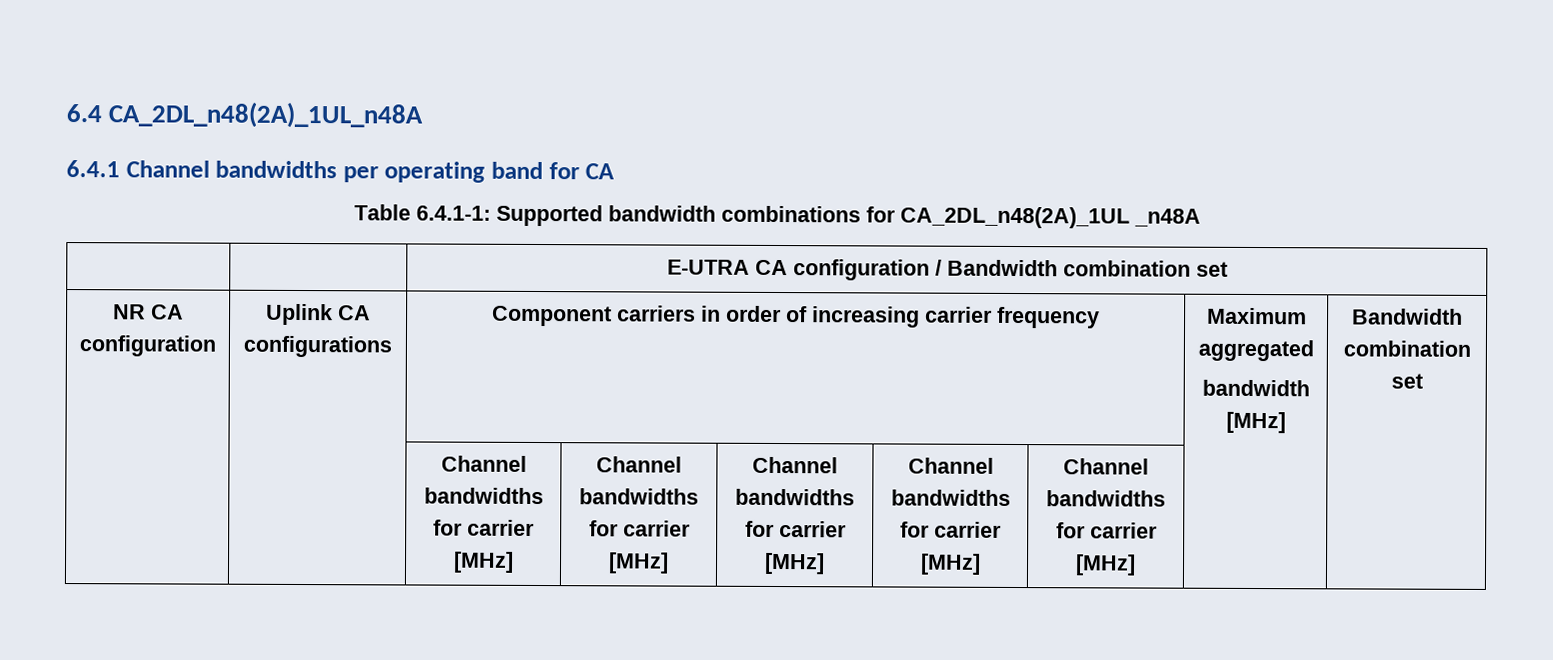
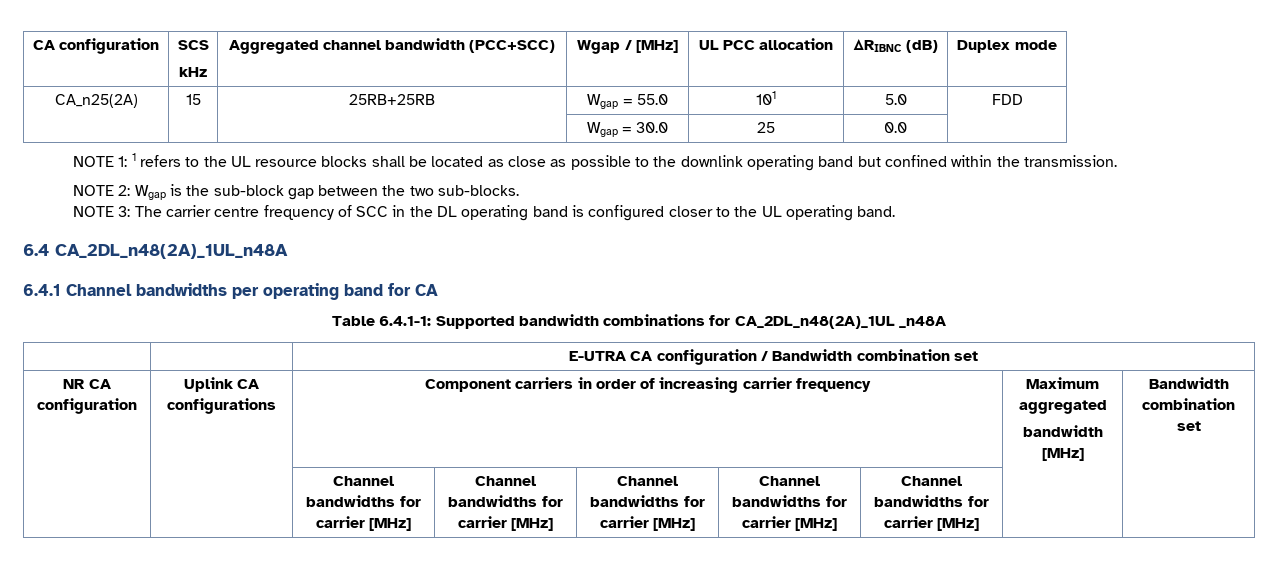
(66, 113) none -> [32,38,160,54] [177,40,209,50] [179,67,207,77] [228,38,556,54] [577,40,678,54] [698,38,834,50] [853,39,938,53] [957,40,1057,53] [54,94,138,108] [185,94,201,105] [349,94,435,105] [587,94,668,109] [756,91,776,105] [884,94,907,105] [991,94,1023,105] [586,122,669,137] [757,122,775,133] [884,122,907,133] [72,153,1117,171] [72,184,520,200] [72,205,896,221] CA configuration | SCS // kHz | Aggregated channel bandwidth (PCC+SCC) | Wgap / [MHz] | UL PCC allocation | ΔRIBNC (dB) | Duplex mode // CA_n25(2A) | 15 | 25RB+25RB | Wgap = 55.0 | 101 | 5.0 | FDD // | | | Wgap = 30.0 | 25 | 0.0 | // NOTE 1: 1 refers to the UL resource blocks shall be located as close as possible to the downlink operating band but confined within the transmission. // NOTE 2: Wgap is the sub-block gap between the two sub-blocks. // NOTE 3: The carrier centre frequency of SCC in the DL operating band is configured closer to the UL operating band. //

